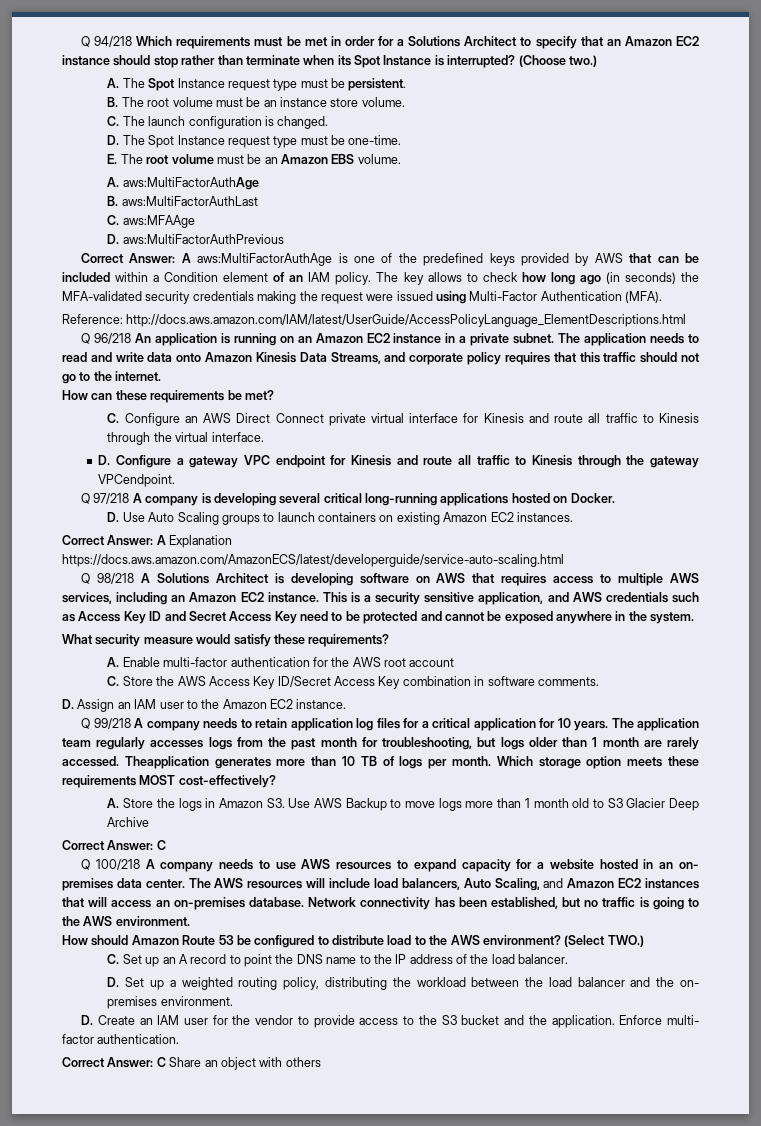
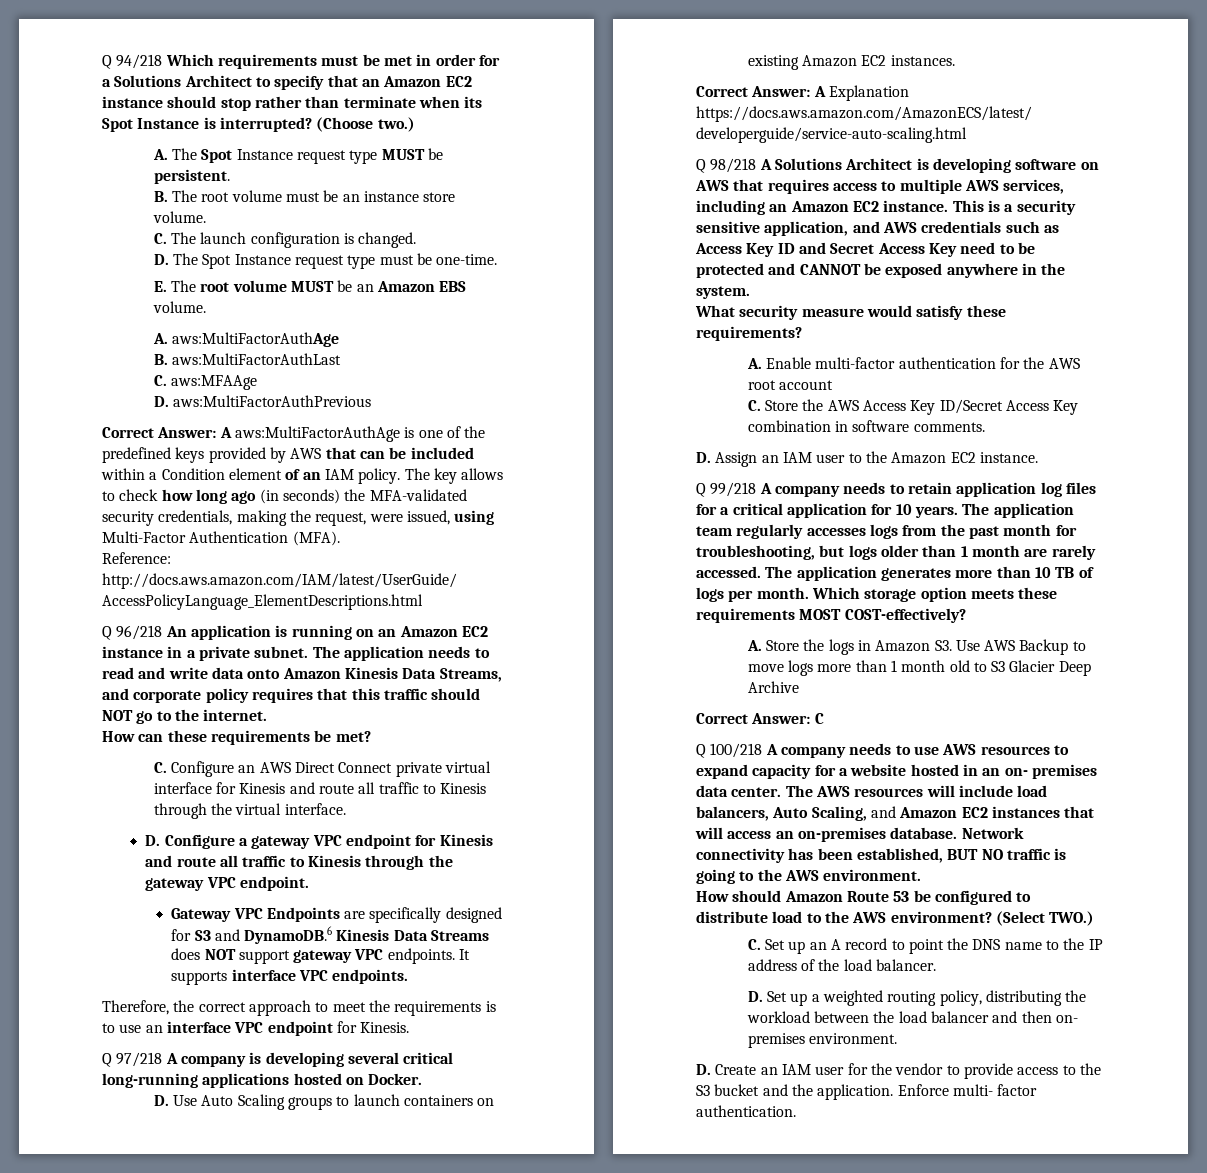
[300,79,328,88] must -> [381,149,425,160] MUST
[216,155,244,164] must -> [290,281,334,292] MUST
[192,291,254,301] credentials -> [158,510,233,525] credentials,
[320,291,433,304] request were issued -> [315,510,450,526] request, were issued,
[681,353,701,362] not -> [102,710,133,721] NOT
[98,474,176,487] VPCendpoint. -> [206,876,310,891] [171,907,502,923] [171,926,490,944] [171,948,471,964] [171,969,409,985] [102,1000,496,1016] [102,1021,410,1036] VPC endpoint. // Gateway VPC Endpoints are specifically designed for S3 and DynamoDB.6 Kinesis Data Streams does NOT support gateway VPC endpoints. It supports interface VPC endpoints. // Therefore, the correct approach to meet the requirements is to use an interface VPC endpoint for Kinesis.
[444,612,485,621] cannot -> [799,264,861,275] CANNOT
[124,756,209,769] Theapplication -> [765,566,877,581] The application
[178,775,276,788] cost-effectively? -> [844,608,966,623] COST-effectively?
[562,897,599,907] but no -> [947,849,1003,860] BUT NO
[656,977,675,987] the -> [1021,1011,1052,1023] then
[62,1057,321,1070] // Correct Answer: C Share an object with others -> (796, 1111) none

